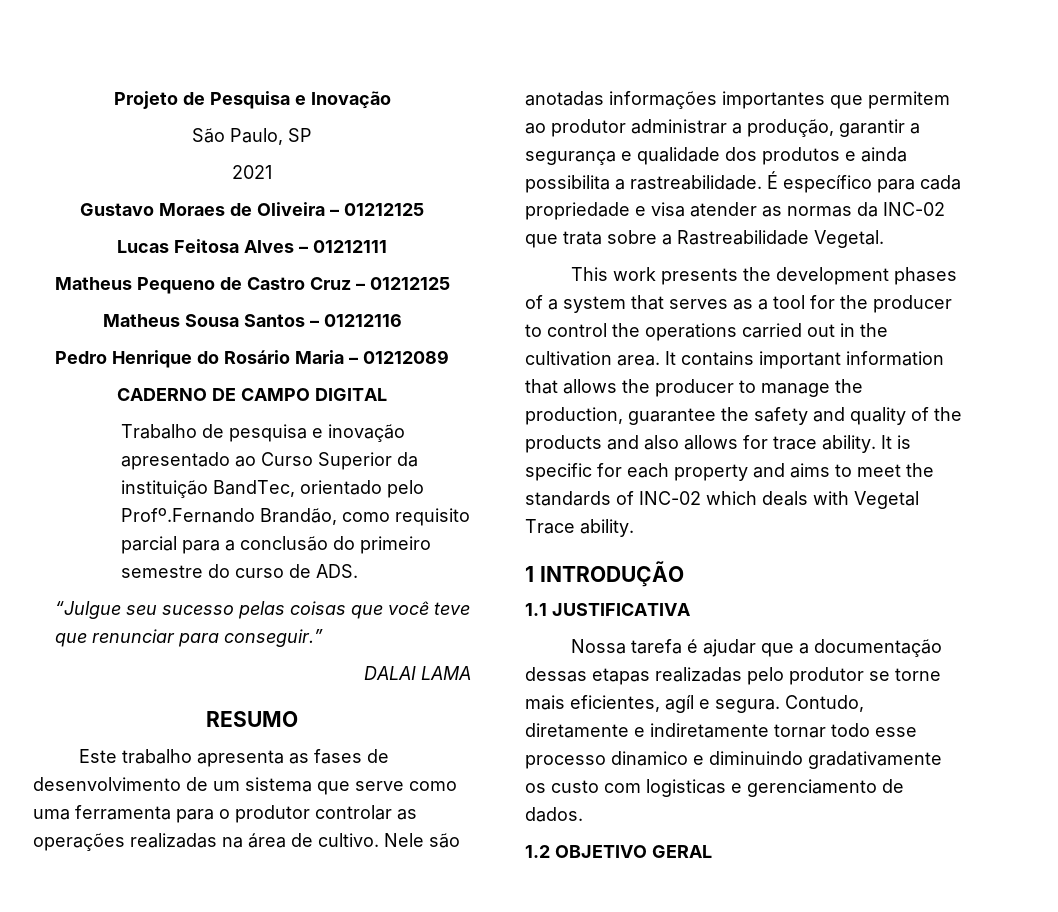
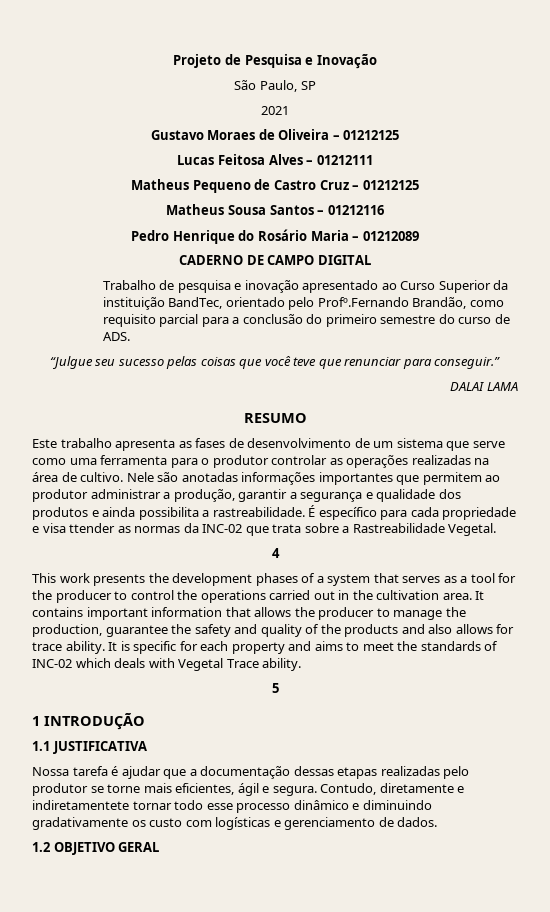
[690,202,757,217] atender -> [69,523,116,533] ttender
(884, 239) none -> [271,548,280,558] // 4
(634, 528) none -> [271,683,279,693] // 5
[665,695,694,713] agíl -> [237,783,259,796] ágil
[650,723,769,738] indiretamente -> [32,800,129,810] indiretamentete
[611,751,688,766] dinamico -> [293,800,349,810] dinâmico
[646,779,726,797] logisticas -> [215,817,271,830] logísticas

